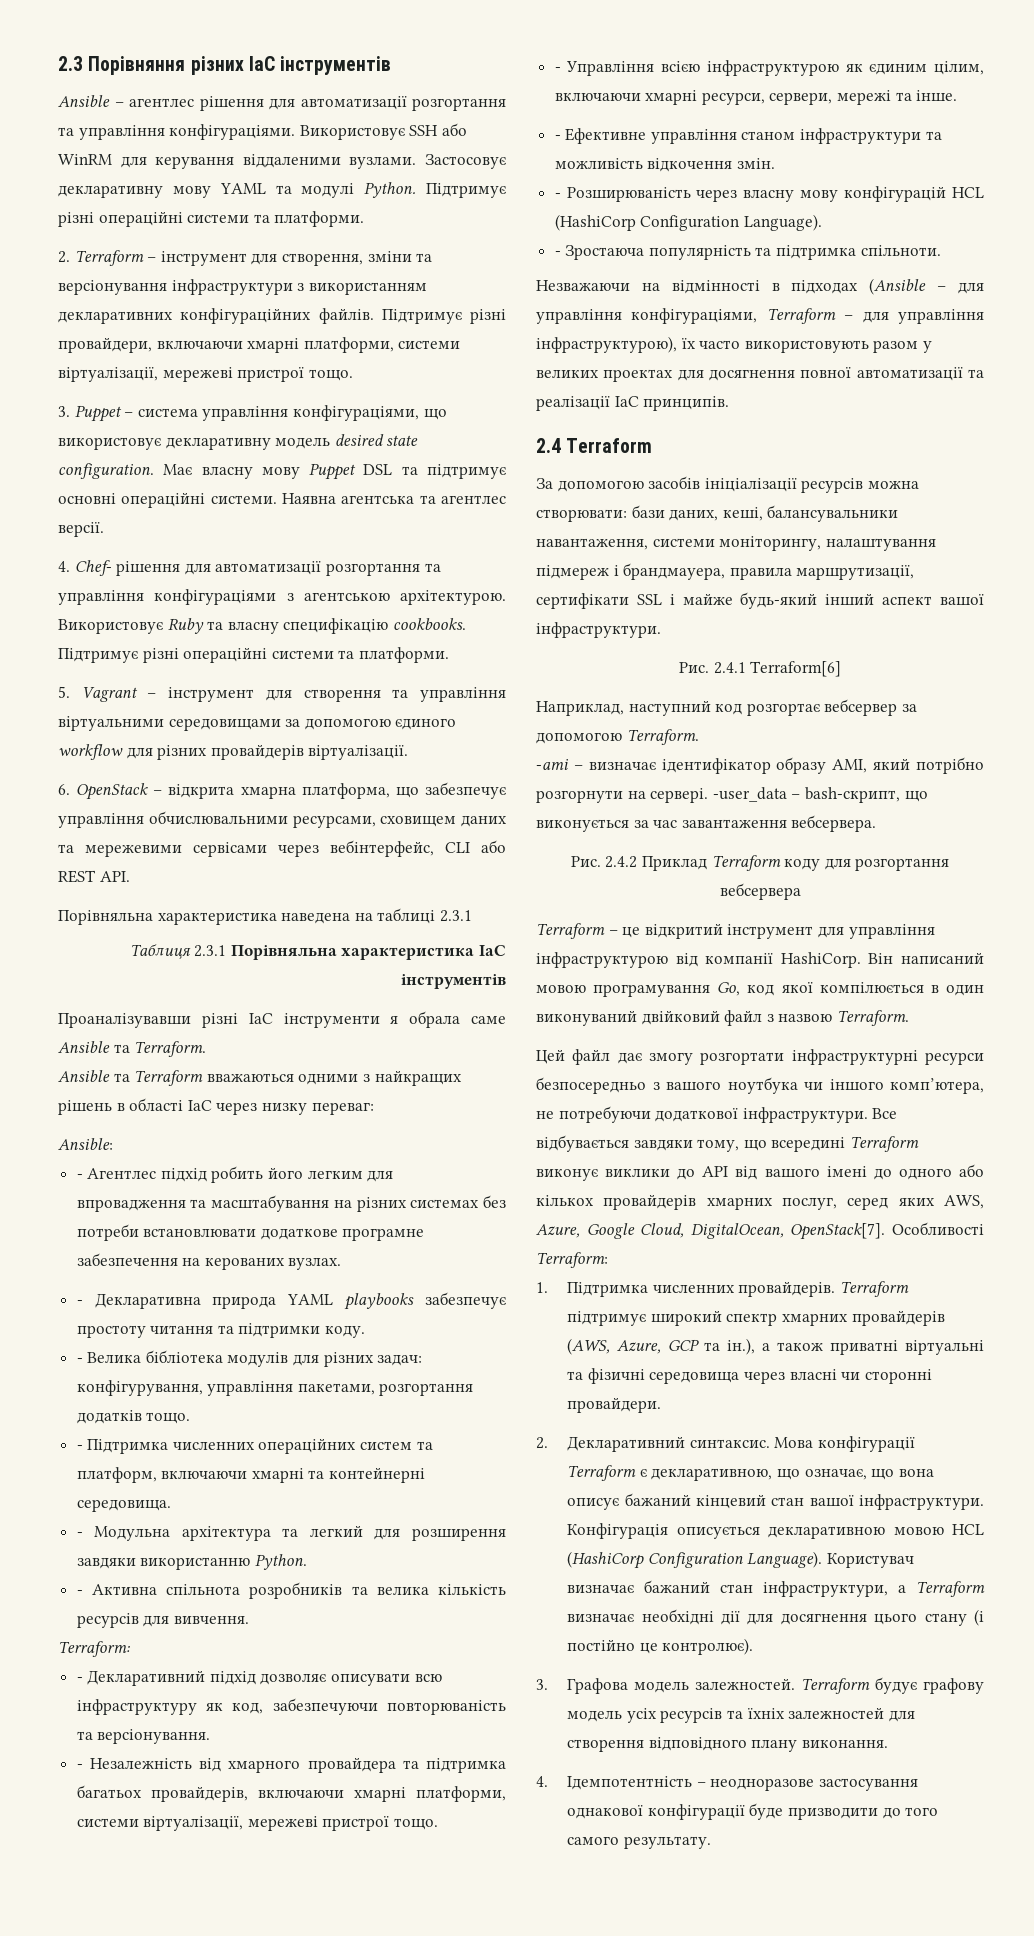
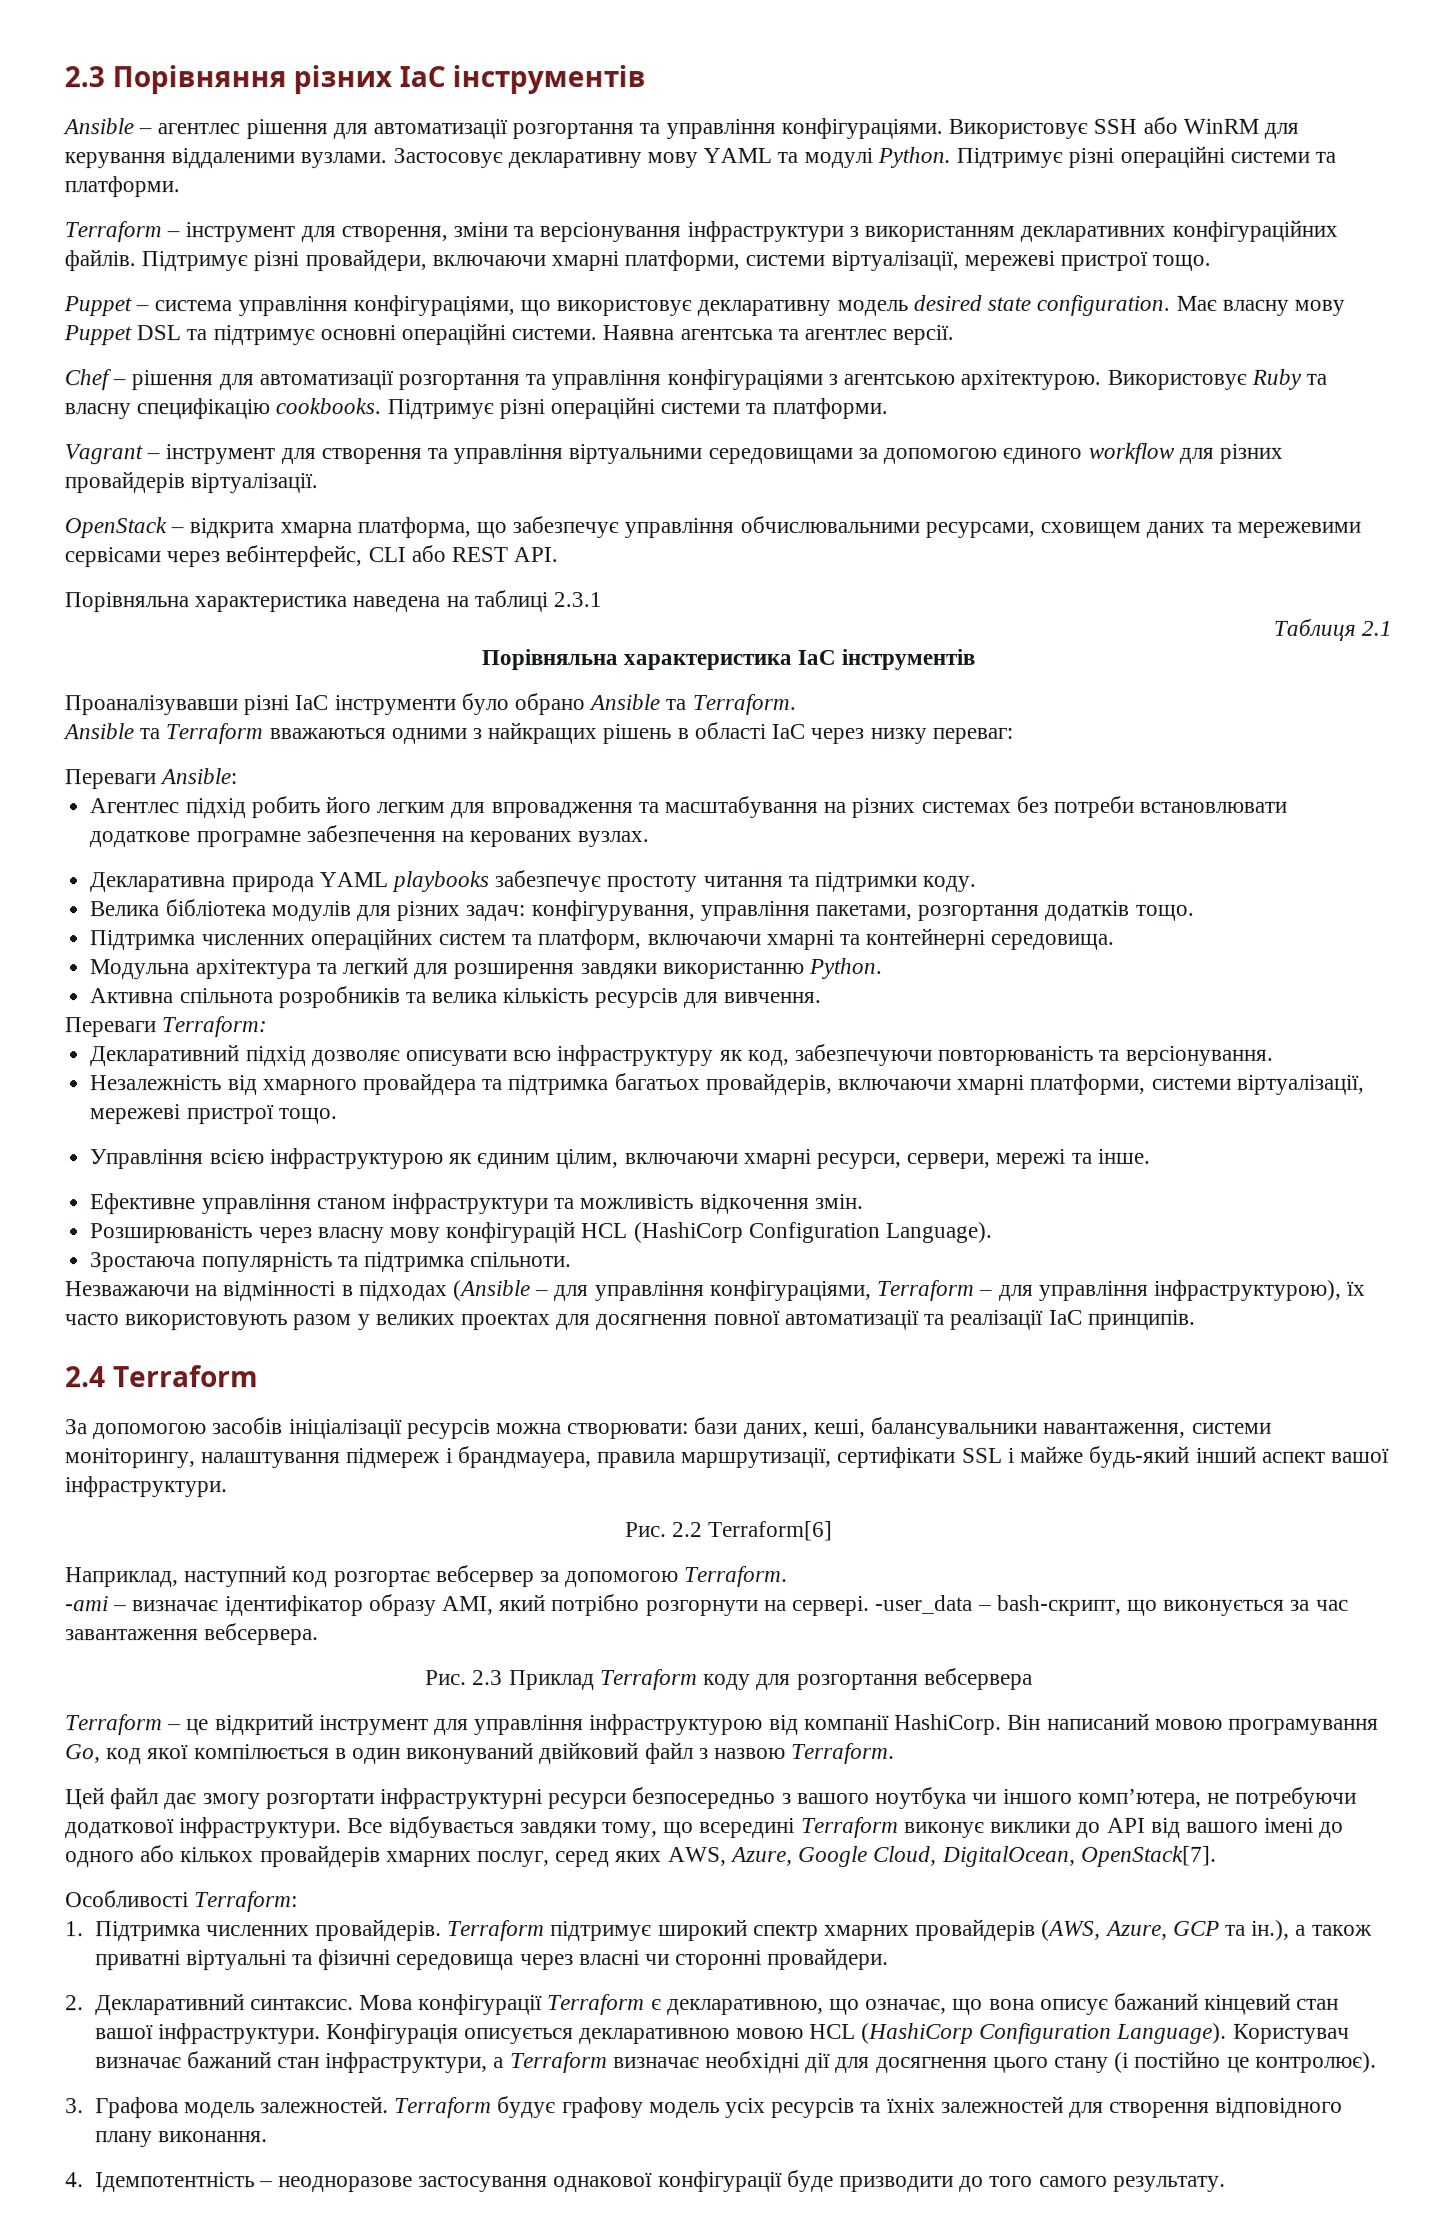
[58,251,70,263] 2. -> (180, 187) none
[58,406,70,417] 3. -> (1212, 262) none
[58,560,112,576] 4. Chef- -> [64,369,127,391] Chef –
[58,686,70,698] 5. -> (888, 408) none
[58,784,70,795] 6. -> (319, 483) none
[194,945,227,957] 2.3.1 -> [1361,620,1392,636] 2.1 //
[390,1011,506,1028] я обрала саме -> [460,693,586,716] було обрано
(374, 1108) none -> [64,769,156,790] Переваги
[76,1174,83,1179] - -> (238, 776) none
[76,1300,83,1305] - -> (650, 839) none
[76,1358,83,1363] - -> (977, 883) none
[76,1445,83,1450] - -> (1194, 912) none
[76,1532,83,1537] - -> (1115, 941) none
[76,1590,83,1595] - -> (882, 968) none
[58,1641,130,1657] [76,1677,83,1682] Terraform: // - -> [64,1016,268,1038] Переваги Terraform: //
[76,1764,83,1769] - -> (1273, 1055) none
[554,67,561,72] - -> (338, 1116) none
[554,135,561,140] - -> (1151, 1156) none
[554,193,561,198] - -> (864, 1201) none
[554,251,561,256] - -> (993, 1232) none
[713,662,746,674] 2.4.1 -> [672,1522,703,1538] 2.2
[605,856,638,868] 2.4.2 -> [472,1670,504,1686] 2.3
(886, 1231) none -> (1217, 1856) //

